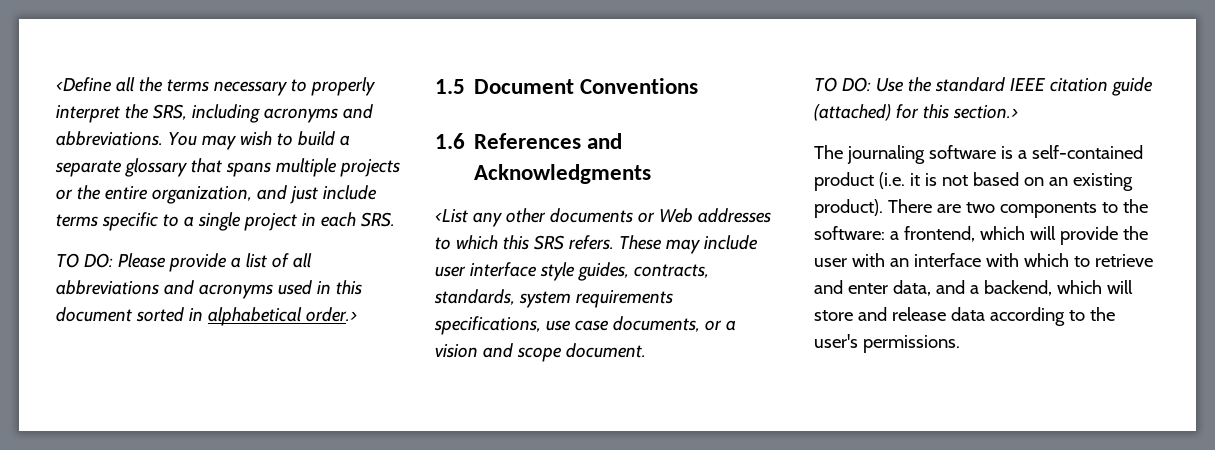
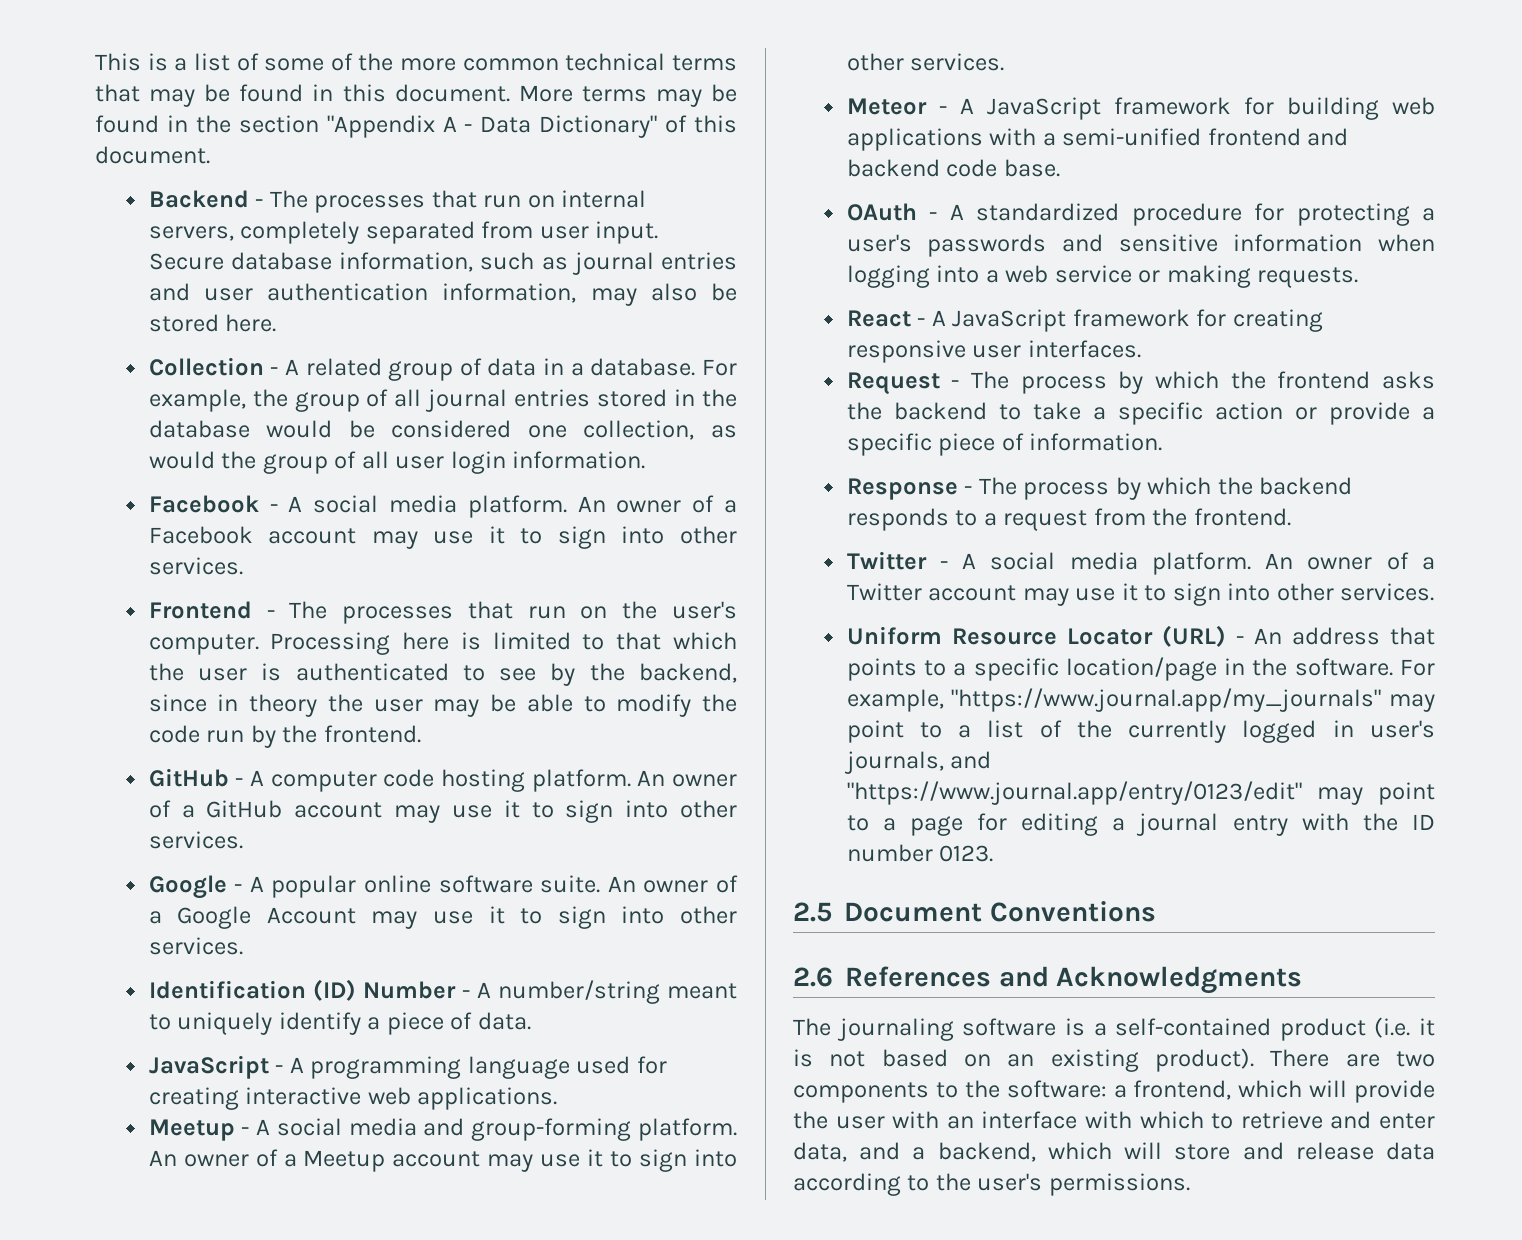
[56,77,375,96] [56,104,373,123] [56,131,350,150] [55,158,400,177] [56,185,377,204] [56,212,395,231] [56,253,312,272] [56,280,362,299] [56,307,357,326] [435,79,465,94] <Define all the terms necessary to properly interpret the SRS, including acronyms and abbreviations. You may wish to build a separate glossary that spans multiple projects or the entire organization, and just include terms specific to a single project in each SRS. // TO DO: Please provide a list of all abbreviations and acronyms used in this document sorted in alphabetical order.> // 1.5 -> [95,53,737,71] [95,84,738,107] [95,115,737,138] [95,146,210,164] [148,190,647,213] [148,221,659,244] [148,252,737,275] [148,283,738,306] [148,314,277,332] [148,357,737,381] [148,389,737,412] [148,420,737,440] [148,451,646,474] [148,495,737,518] [148,526,737,549] [148,557,243,575] [148,601,737,624] [148,632,738,655] [148,663,737,686] [148,694,737,717] [148,725,421,748] [148,768,737,792] [148,800,737,823] [148,831,243,849] [148,875,738,899] [148,906,737,929] [148,937,243,955] [148,979,737,1004] [148,1012,531,1035] [148,1055,667,1079] [148,1087,558,1110] [148,1118,737,1141] [148,1149,738,1172] [846,53,1005,71] [846,97,1435,120] [846,128,1349,151] [846,159,1060,177] [846,203,1435,226] [846,234,1435,257] [846,265,1359,288] [846,309,1323,332] [846,340,1141,363] [846,371,1435,395] [846,402,1435,425] [846,433,1163,456] [846,477,1353,500] [846,508,1291,531] [846,551,1435,575] [846,583,1435,606] [846,625,1435,647] [846,657,1435,681] [846,688,1435,712] [846,720,1435,743] [843,751,992,774] [846,781,1435,805] [846,813,1435,836] [846,844,994,862] [793,902,832,922] This is a list of some of the more common technical terms that may be found in this document. More terms may be found in the section "Appendix A - Data Dictionary" of this document. // Backend - The processes that run on internal servers, completely separated from user input. Secure database information, such as journal entries and user authentication information, may also be stored here. // Collection - A related group of data in a database. For example, the group of all journal entries stored in the database would be considered one collection, as would the group of all user login information. // Facebook - A social media platform. An owner of a Facebook account may use it to sign into other services. // Frontend - The processes that run on the user's computer. Processing here is limited to that which the user is authenticated to see by the backend, since in theory the user may be able to modify the code run by the frontend. // GitHub - A computer code hosting platform. An owner of a GitHub account may use it to sign into other services. // Google - A popular online software suite. An owner of a Google Account may use it to sign into other services. // Identification (ID) Number - A number/string meant to uniquely identify a piece of data. // JavaScript - A programming language used for creating interactive web applications. // Meetup - A social media and group-forming platform. An owner of a Meetup account may use it to sign into other services. // Meteor - A JavaScript framework for building web applications with a semi-unified frontend and backend code base. // OAuth - A standardized procedure for protecting a user's passwords and sensitive information when logging into a web service or making requests. // React - A JavaScript framework for creating responsive user interfaces. // Request - The process by which the frontend asks the backend to take a specific action or provide a specific piece of information. // Response - The process by which the backend responds to a request from the frontend. // Twitter - A social media platform. An owner of a Twitter account may use it to sign into other services. // Uniform Resource Locator (URL) - An address that points to a specific location/page in the software. For example, "https://www.journal.app/my_journals" may point to a list of the currently logged in user's journals, and "https://www.journal.app/entry/0123/edit" may point to a page for editing a journal entry with the ID number 0123. // 2.5
[435,133,465,149] 1.6 -> [793,967,833,987] 2.6
[435,208,771,227] [435,235,758,254] [435,262,709,281] [434,289,673,308] [434,316,736,335] [435,343,646,362] [814,77,1153,96] [814,104,1018,121] // <List any other documents or Web addresses to which this SRS refers. These may include user interface style guides, contracts, standards, system requirements specifications, use case documents, or a vision and scope document. // TO DO: Use the standard IEEE citation guide (attached) for this section.> -> (1303, 980) none

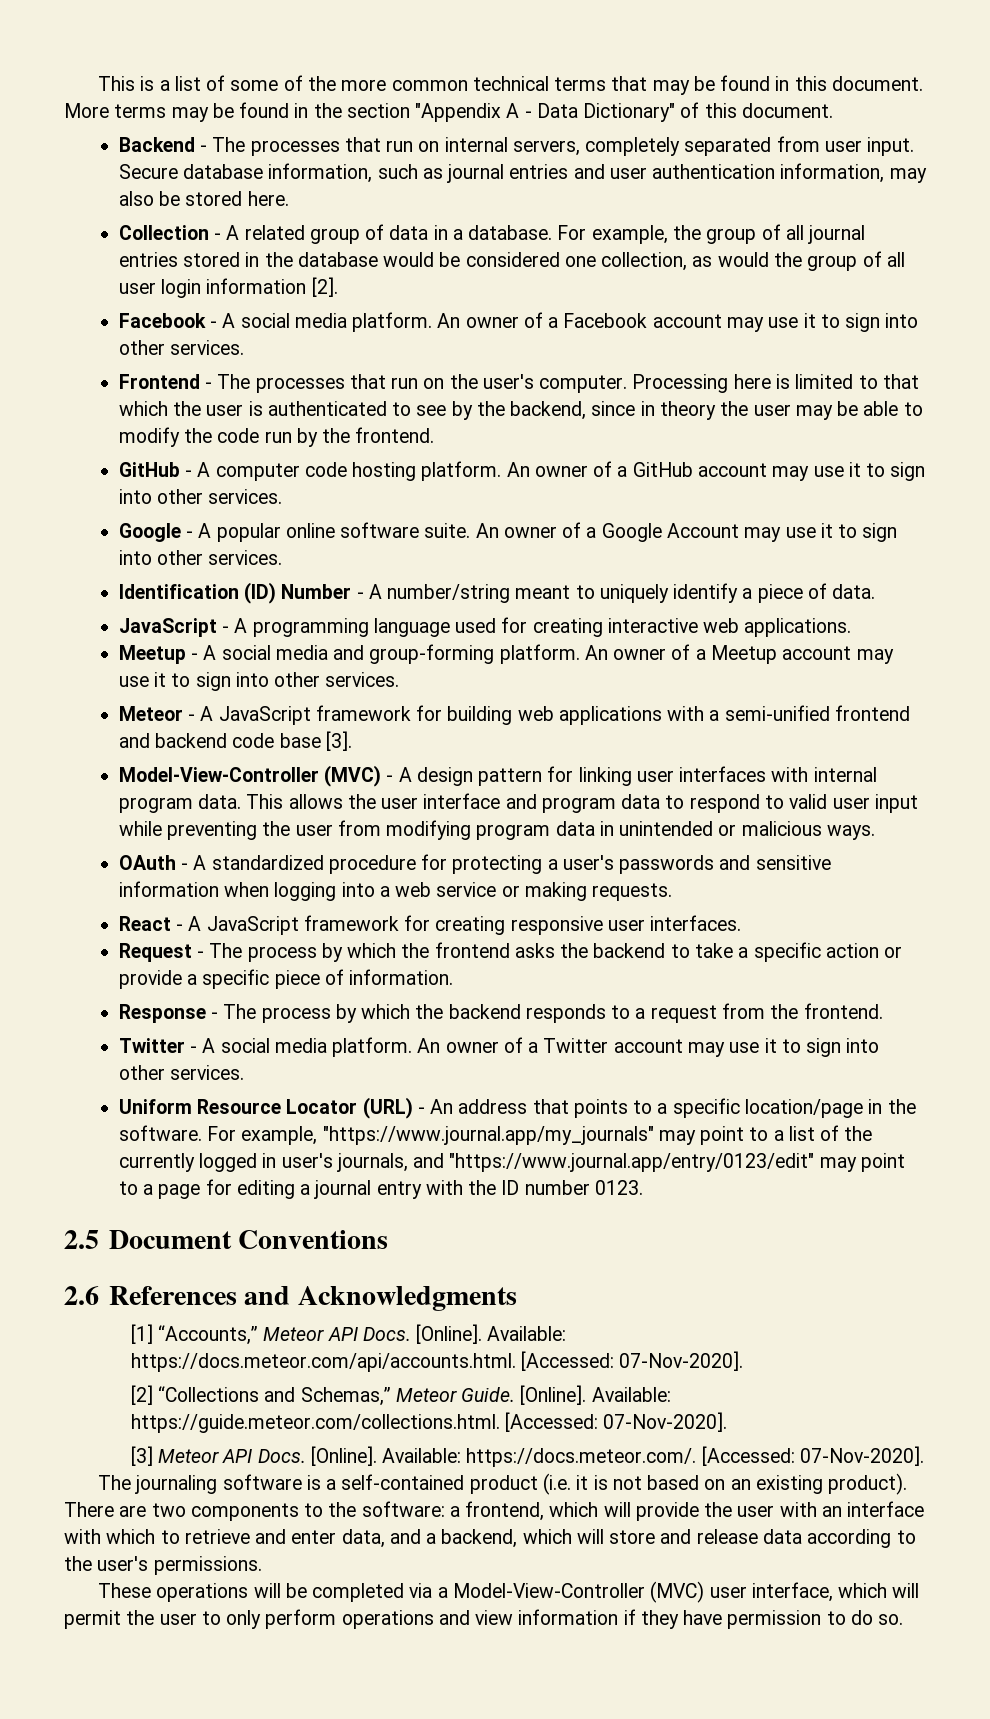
[512,451,646,469] information. -> [206,277,338,297] information [2].
[1003,159,1060,177] base. -> [279,731,352,751] [118,765,877,787] [118,793,918,813] [118,820,875,840] base [3]. // Model-View-Controller (MVC) - A design pattern for linking user interfaces with internal program data. This allows the user interface and program data to respond to valid user input while preventing the user from modifying program data in unintended or malicious ways.
(1303, 980) none -> [130,1324,567,1345] [130,1351,744,1372] [130,1385,671,1406] [130,1412,728,1433] [130,1446,924,1467] // [1] “Accounts,” Meteor API Docs. [Online]. Available: https://docs.meteor.com/api/accounts.html. [Accessed: 07-Nov-2020]. // [2] “Collections and Schemas,” Meteor Guide. [Online]. Available: https://guide.meteor.com/collections.html. [Accessed: 07-Nov-2020]. // [3] Meteor API Docs. [Online]. Available: https://docs.meteor.com/. [Accessed: 07-Nov-2020].
(1190, 1184) none -> [98,1581,920,1603] [64,1609,904,1629] // These operations will be completed via a Model-View-Controller (MVC) user interface, which will permit the user to only perform operations and view information if they have permission to do so.

